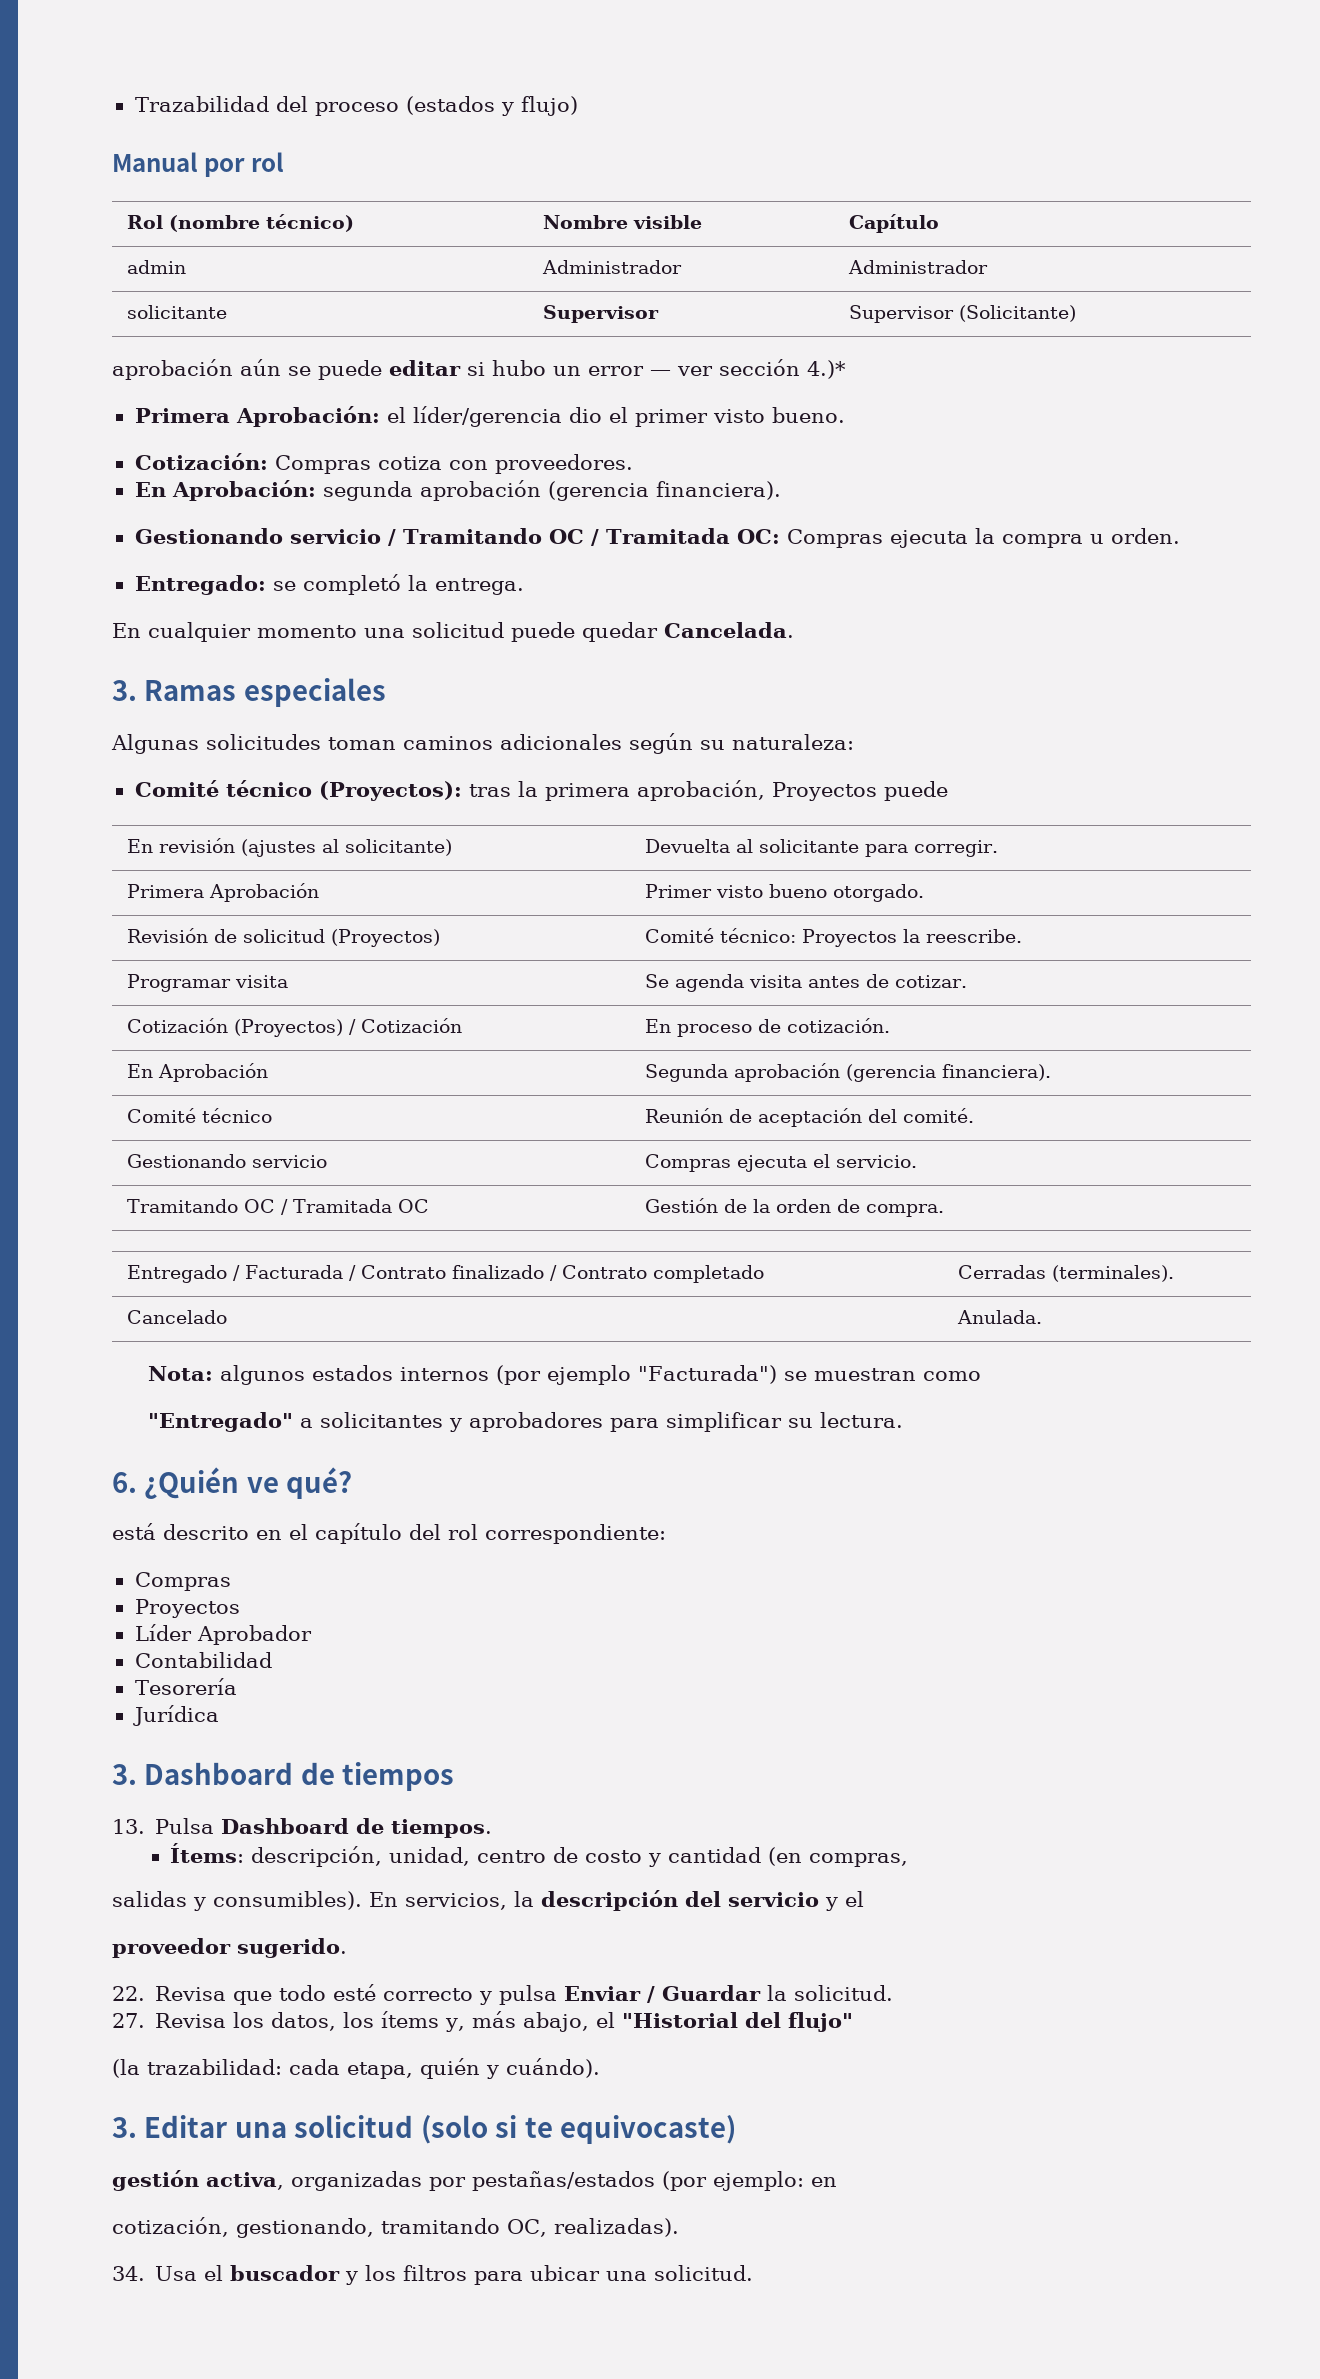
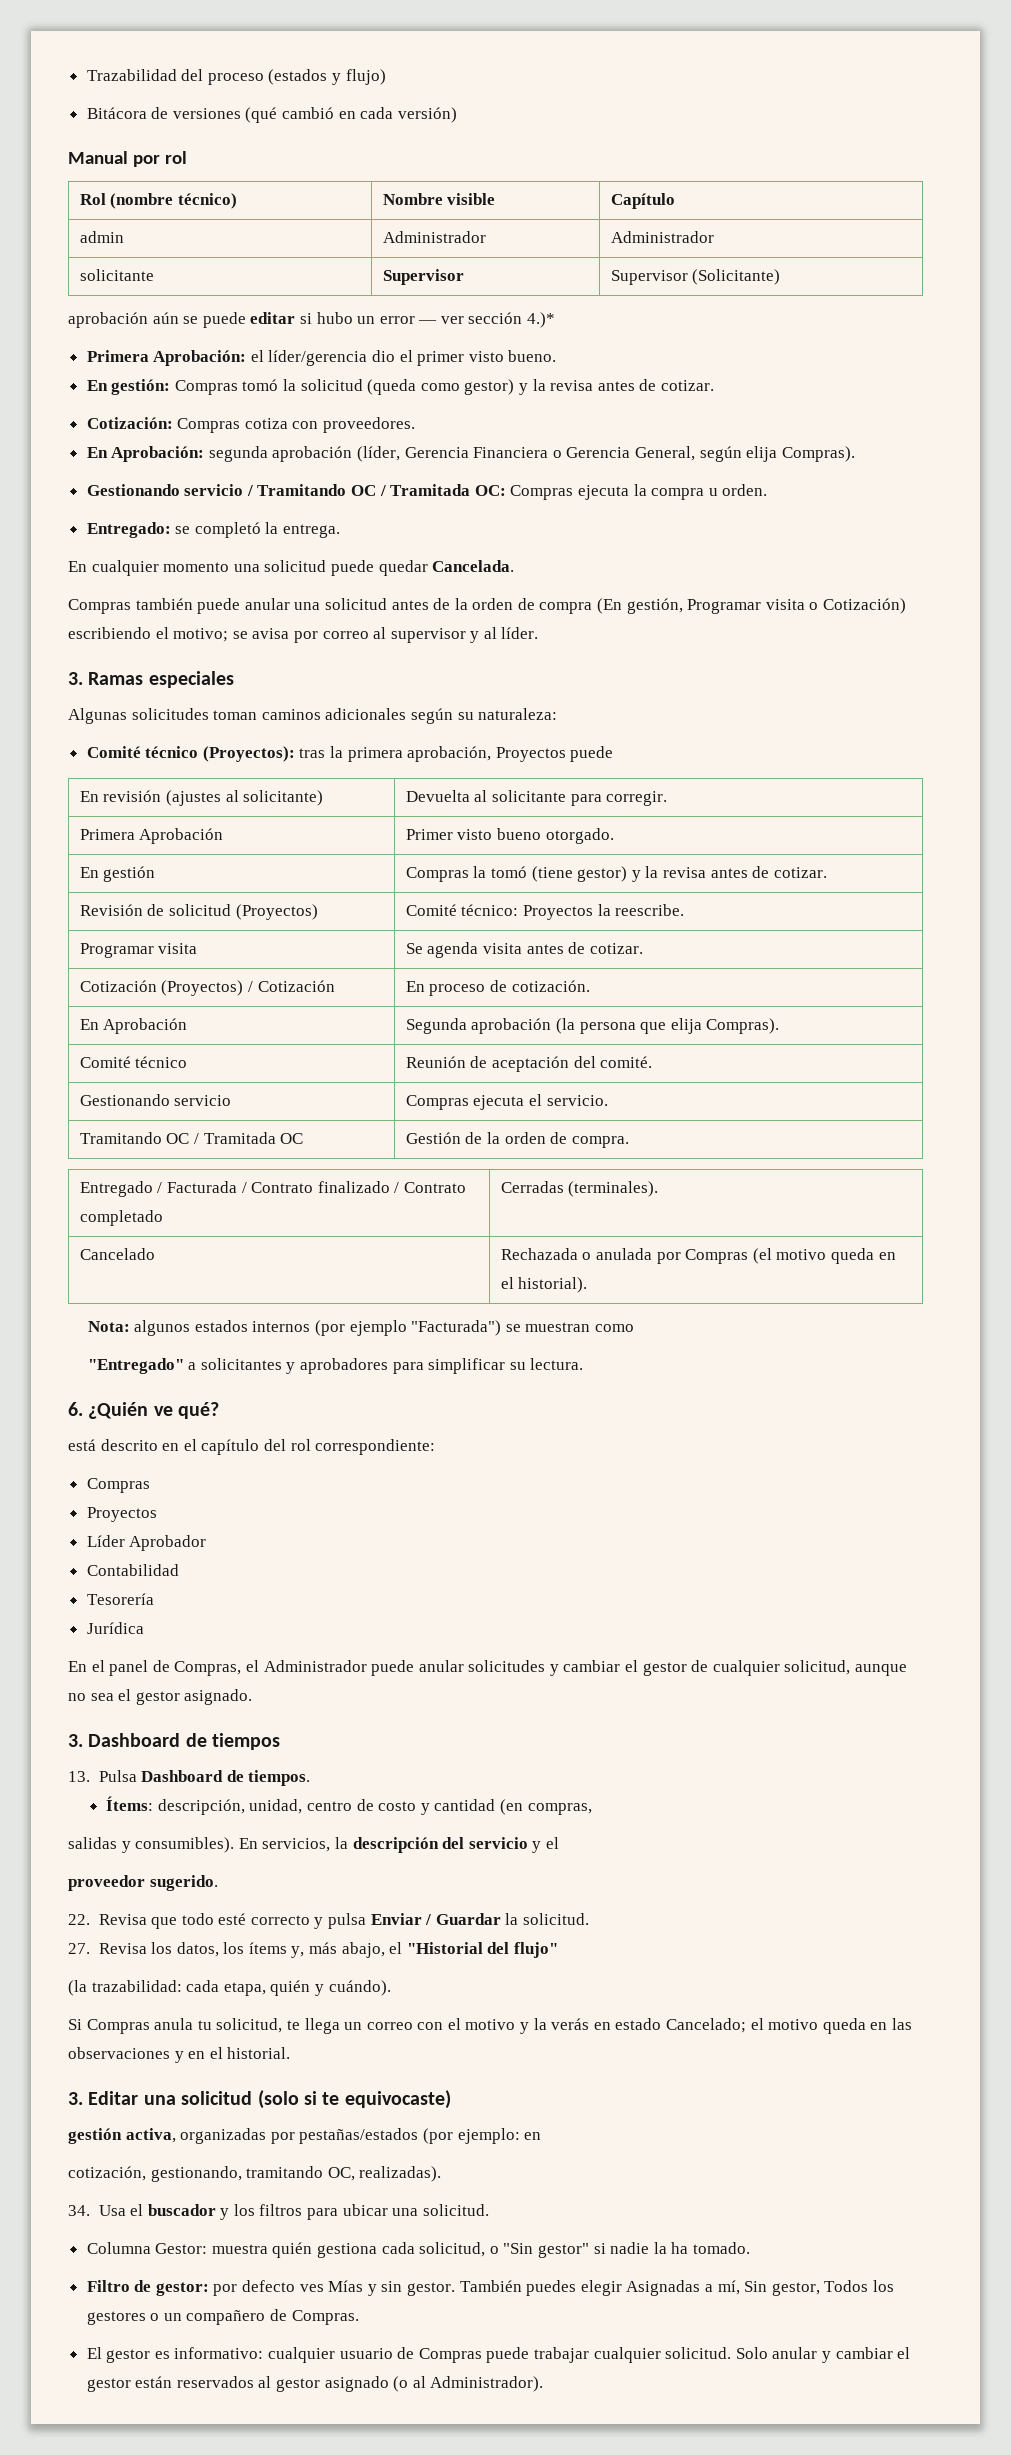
(578, 106) none -> [86,107,457,123] // Bitácora de versiones (qué cambió en cada versión)
(845, 415) none -> [86,379,714,395] // En gestión: Compras tomó la solicitud (queda como gestor) y la revisa antes de cotizar.
[547,481,781,501] (gerencia financiera). -> [357,446,855,462] (líder, Gerencia Financiera o Gerencia General, según elija Compras).
(794, 630) none -> [68,598,907,614] [68,627,539,643] // Compras también puede anular una solicitud antes de la orden de compra (En gestión, Programar visita o Cotización) escribiendo el motivo; se avisa por correo al supervisor y al líder.
(925, 893) none -> [79,866,156,882] [405,866,827,882] // En gestión | Compras la tomó (tiene gestor) y la revisa antes de cotizar.
[846,1064,1052,1082] (gerencia financiera). -> [555,1018,780,1034] (la persona que elija Compras).
[957,1310,1043,1324] Anulada. -> [500,1248,896,1264] [500,1277,588,1293] Rechazada o anulada por Compras (el motivo queda en el historial).
(219, 1715) none -> [68,1660,908,1676] [68,1689,253,1705] // En el panel de Compras, el Administrador puede anular solicitudes y cambiar el gestor de cualquier solicitud, aunque no sea el gestor asignado.
(600, 2068) none -> [68,2018,912,2034] [68,2047,291,2063] // Si Compras anula tu solicitud, te llega un correo con el motivo y la verás en estado Cancelado; el motivo queda en las observaciones y en el historial.
(754, 2273) none -> [86,2242,750,2258] [86,2280,894,2296] [86,2309,359,2325] [86,2347,911,2363] [86,2376,544,2392] // Columna Gestor: muestra quién gestiona cada solicitud, o "Sin gestor" si nadie la ha tomado. // Filtro de gestor: por defecto ves Mías y sin gestor. También puedes elegir Asignadas a mí, Sin gestor, Todos los gestores o un compañero de Compras. // El gestor es informativo: cualquier usuario de Compras puede trabajar cualquier solicitud. Solo anular y cambiar el gestor están reservados al gestor asignado (o al Administrador).

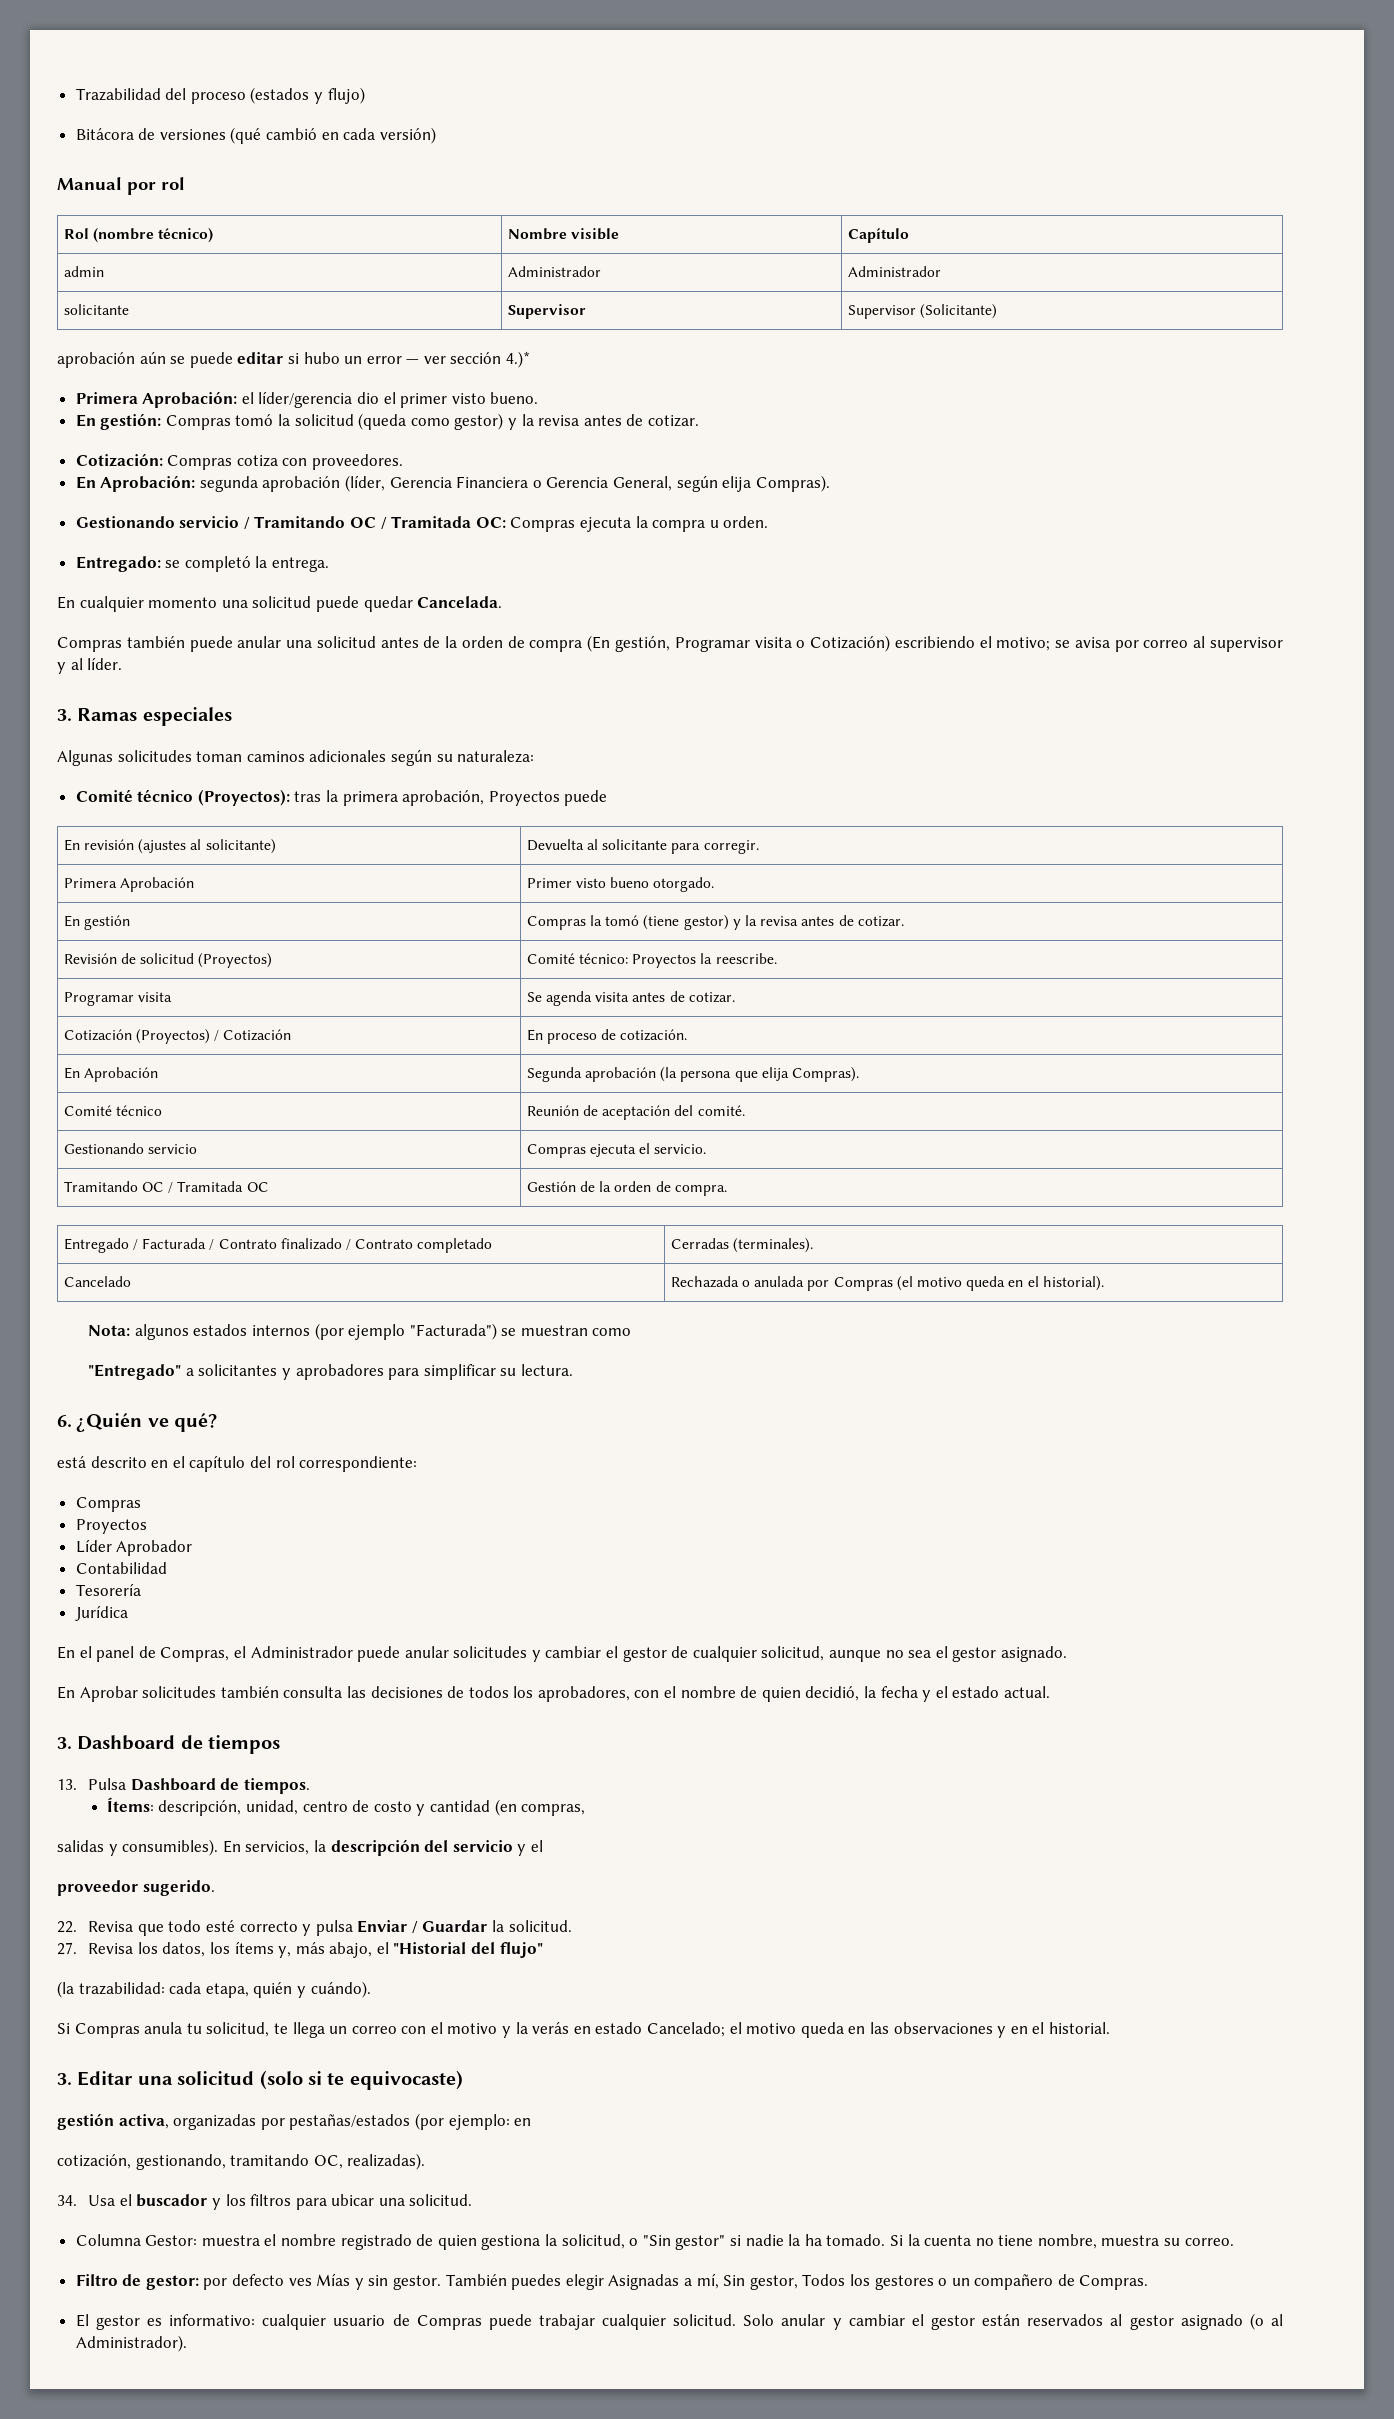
(253, 1697) none -> [57,1686,1050,1702] // En Aprobar solicitudes también consulta las decisiones de todos los aprobadores, con el nombre de quien decidió, la fecha y el estado actual.
[272,2242,415,2258] quién gestiona cada -> [264,2234,558,2250] el nombre registrado de quien gestiona la
(750, 2248) none -> [889,2234,1234,2249] Si la cuenta no tiene nombre, muestra su correo.

